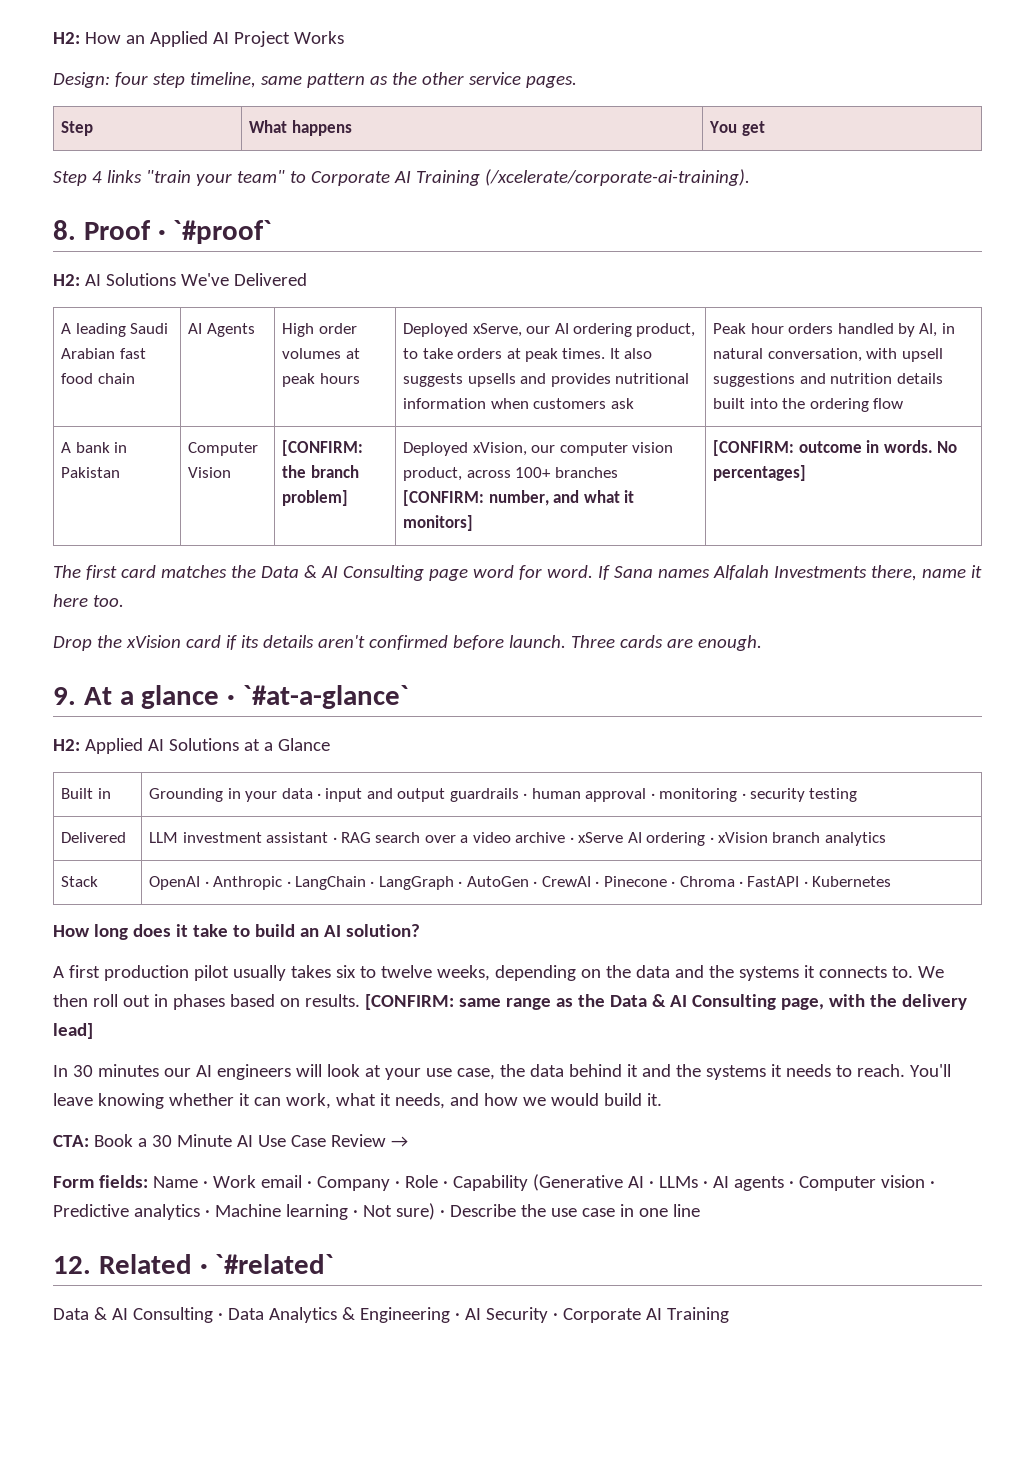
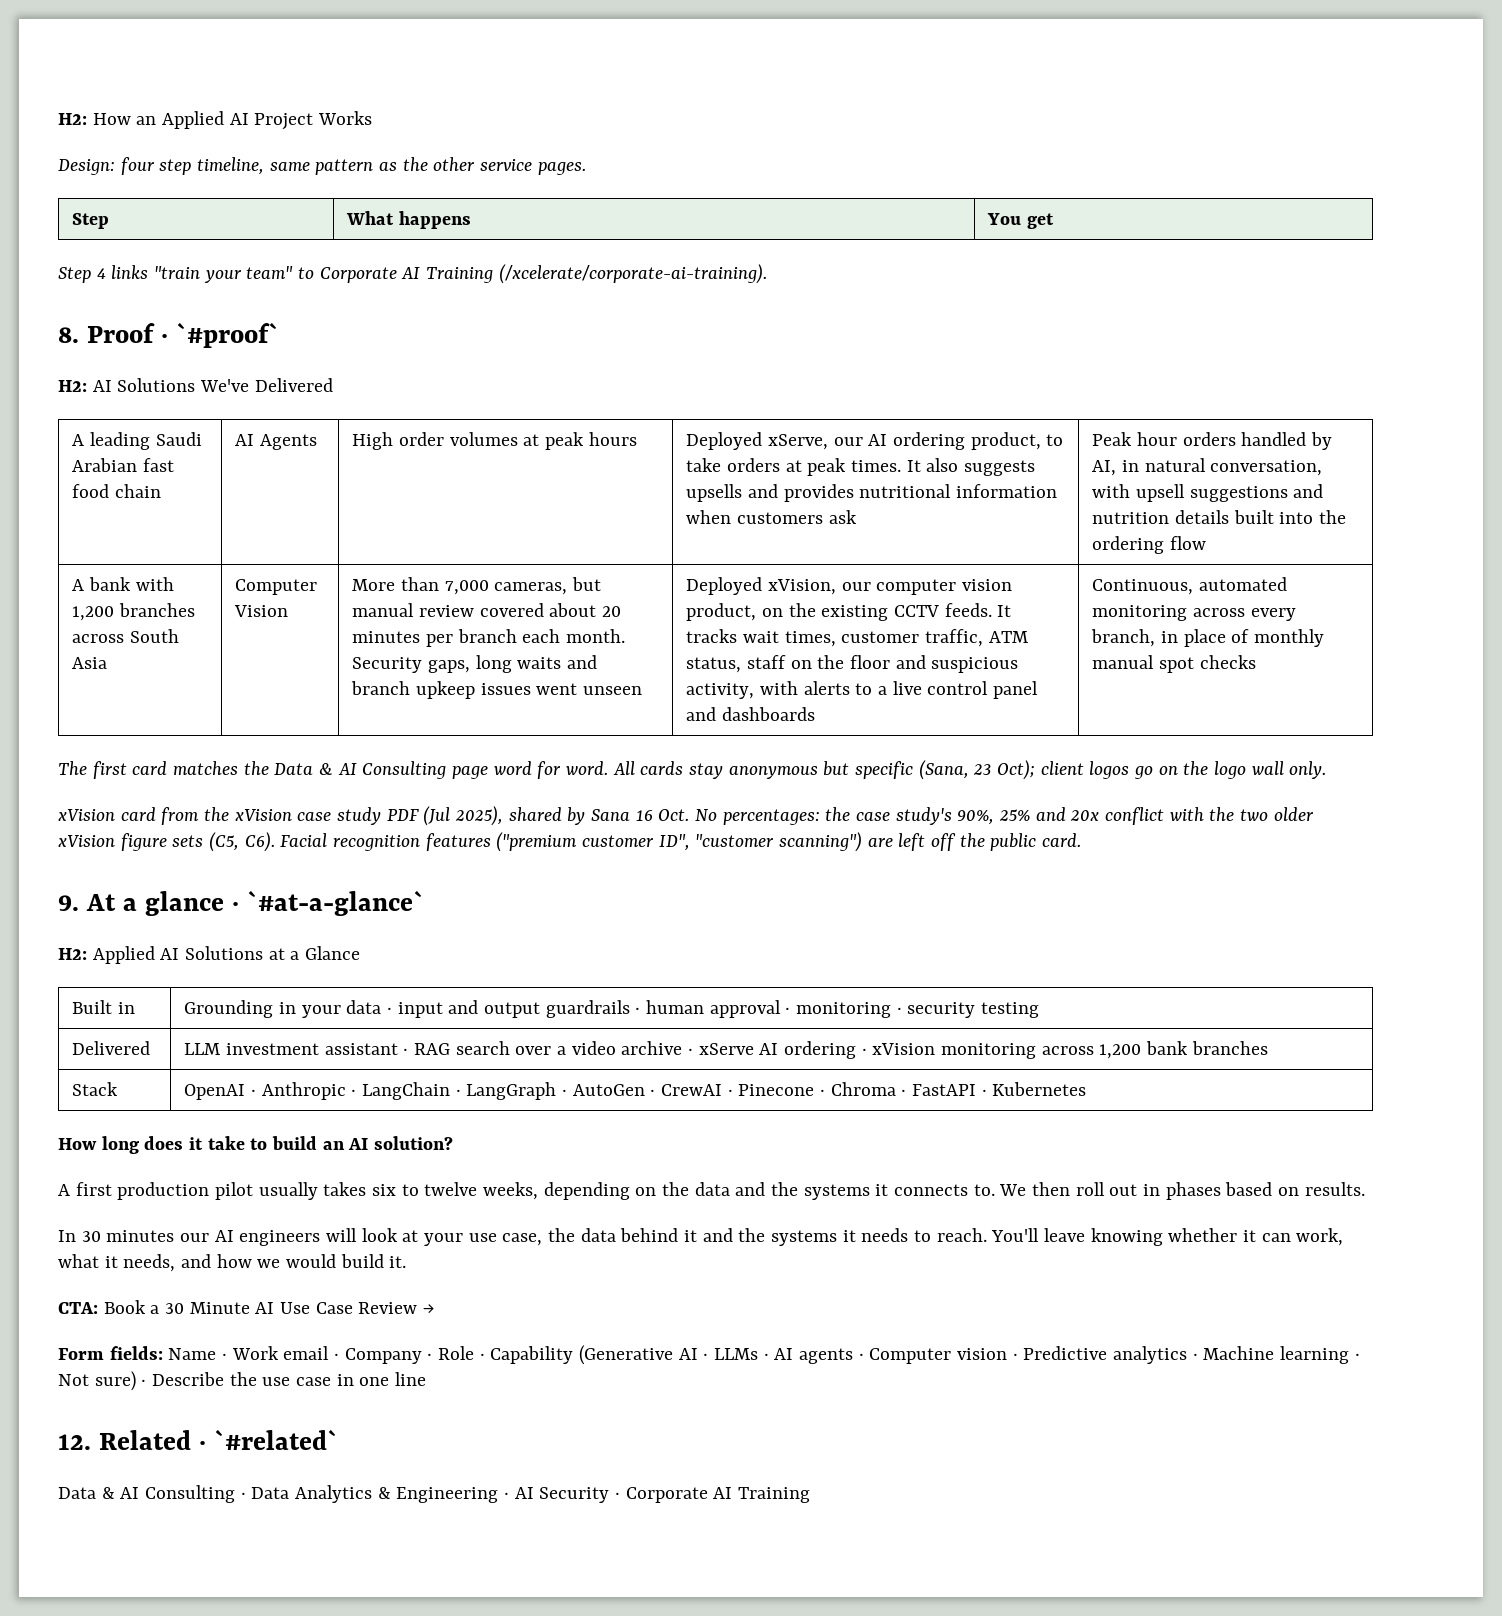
[114,442,128,453] [61,467,121,478] [188,442,259,456] [188,467,232,478] [282,440,364,456] [282,465,359,478] [282,490,349,506] in Pakistan | Computer Vision | [CONFIRM: the branch problem] -> [135,577,174,591] [72,603,195,621] [72,629,179,643] [72,657,108,669] [235,579,318,595] [234,605,289,617] [352,577,601,595] [352,603,621,617] [352,629,625,647] [352,655,597,673] [351,681,642,699] with 1,200 branches across South Asia | Computer Vision | More than 7,000 cameras, but manual review covered about 20 minutes per branch each month. Security gaps, long waits and branch upkeep issues went unseen
[466,467,618,478] [403,490,635,506] [403,515,474,531] [713,440,958,456] [713,465,807,481] across 100+ branches [CONFIRM: number, and what it monitors] | [CONFIRM: outcome in words. No percentages] -> [761,603,1012,621] [686,629,1028,647] [686,655,1019,673] [686,681,1038,699] [686,707,815,721] [1092,577,1287,595] [1092,605,1296,621] [1091,629,1324,647] [1092,655,1256,673] on the existing CCTV feeds. It tracks wait times, customer traffic, ATM status, staff on the floor and suspicious activity, with alerts to a live control panel and dashboards | Continuous, automated monitoring across every branch, in place of monthly manual spot checks
[597,565,982,581] [53,594,124,607] [53,635,762,651] If Sana names Alfalah Investments there, name it here too. // Drop the xVision card if its details aren't confirmed before launch. Three cards are enough. -> [612,760,1327,780] [58,806,1314,826] [58,832,1082,852] All cards stay anonymous but specific (Sana, 23 Oct); client logos go on the logo wall only. // xVision card from the xVision case study PDF (Jul 2025), shared by Sana 16 Oct. No percentages: the case study's 90%, 25% and 20x conflict with the two older xVision figure sets (C5, C6). Facial recognition features ("premium customer ID", "customer scanning") are left off the public card.
[772,832,886,846] branch analytics -> [940,1041,1268,1059] monitoring across 1,200 bank branches
[364,994,967,1010] [53,1023,93,1039] [CONFIRM: same range as the Data & AI Consulting page, with the delivery lead] -> (1365, 1189) none

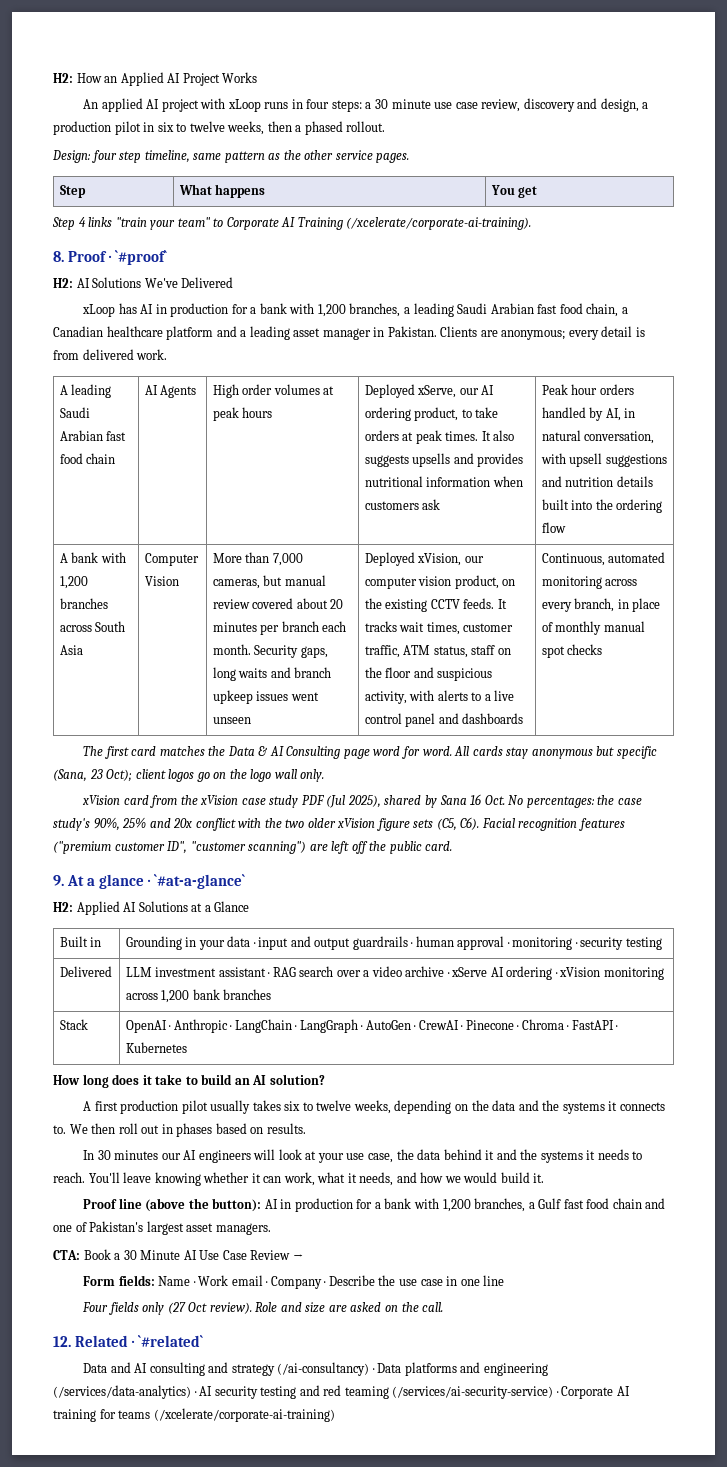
(373, 118) none -> [83,98,649,112] [53,121,386,135] // An applied AI project with xLoop runs in four steps: a 30 minute use case review, discovery and design, a production pilot in six to twelve weeks, then a phased rollout.
(333, 385) none -> [82,303,628,317] [53,326,645,340] [53,349,168,360] // xLoop has AI in production for a bank with 1,200 branches, a leading Saudi Arabian fast food chain, a Canadian healthcare platform and a leading asset manager in Pakistan. Clients are anonymous; every detail is from delivered work.
(407, 1262) none -> [83,1198,666,1212] [53,1221,271,1235] // Proof line (above the button): AI in production for a bank with 1,200 branches, a Gulf fast food chain and one of Pakistan's largest asset managers.
[438,1345,1360,1365] [58,1371,147,1391] Role · Capability (Generative AI · LLMs · AI agents · Computer vision · Predictive analytics · Machine learning · Not sure) · -> (327, 1283) none
(427, 1379) none -> [82,1302,444,1315] // Four fields only (27 Oct review). Role and size are asked on the call.
[101,1485,811,1503] & AI Consulting · Data Analytics & Engineering · AI Security · Corporate AI Training -> [110,1362,548,1376] [53,1385,630,1399] [53,1408,335,1422] and AI consulting and strategy (/ai-consultancy) · Data platforms and engineering (/services/data-analytics) · AI security testing and red teaming (/services/ai-security-service) · Corporate AI training for teams (/xcelerate/corporate-ai-training)

